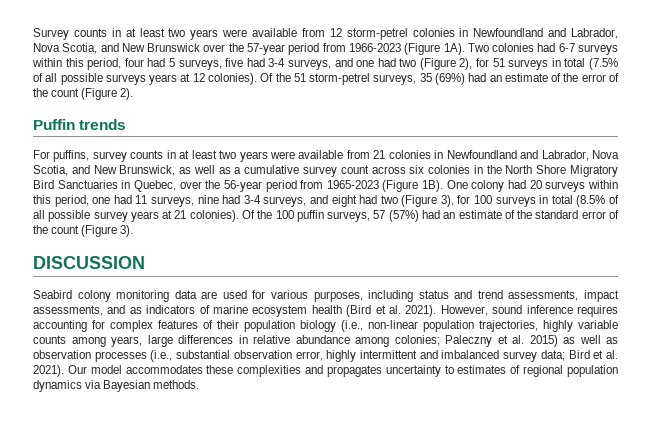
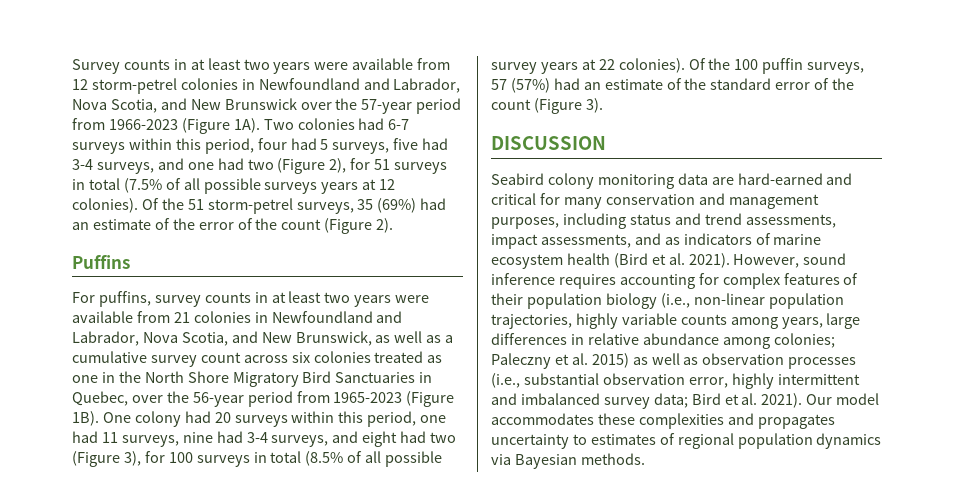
[33,119,127,130] Puffin trends -> [72,255,130,269] Puffins
(471, 169) none -> [374,351,443,363] [72,375,98,383] treated as one
[174,210,187,219] 21 -> [598,59,615,70] 22
[222,290,308,299] used for various -> [737,173,853,185] [491,193,819,209] hard-earned and critical for many conservation and management

